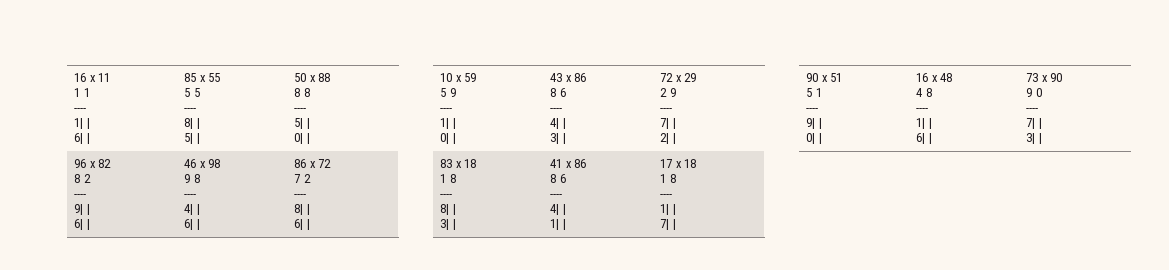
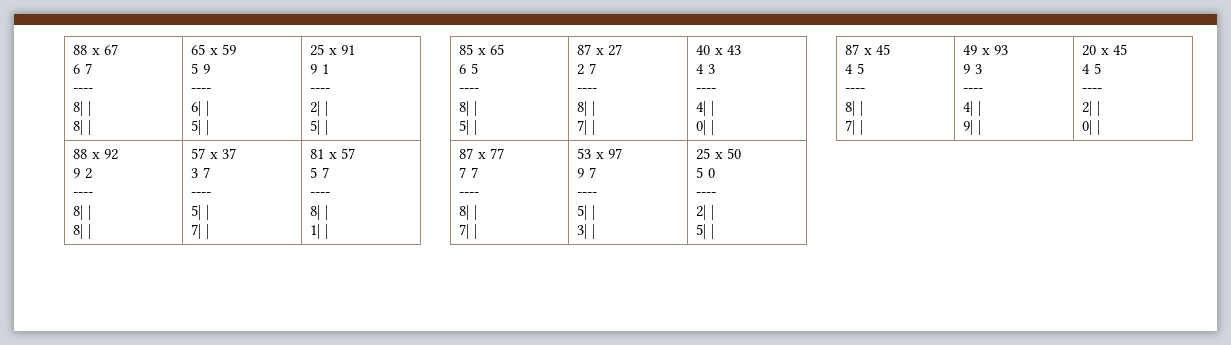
[74,73,111,82] [74,88,90,97] [74,108,87,112] [74,118,90,129] [74,133,90,144] [184,73,221,82] [184,88,191,97] 16 x 11 // 1 1 // ---- // 1| | // 6| | | 85 x 55 // 5 -> [73,44,119,55] [73,63,92,74] [73,88,94,93] [73,101,91,116] [73,120,91,135] [191,44,237,55] [191,63,210,74] [191,88,212,93] [191,101,209,116] [191,120,209,135] [310,44,356,56] [310,64,329,74] [310,88,331,93] [310,101,328,116] [310,120,328,135] [73,149,119,160] [73,168,92,179] [73,192,94,197] [73,205,91,220] [73,224,91,239] [191,148,237,159] [191,167,210,178] [191,192,212,197] [191,205,209,220] [191,224,209,239] [310,148,356,159] [310,167,329,178] [310,192,331,197] [310,205,328,220] [310,224,328,239] [459,44,505,55] [459,64,467,74] 88 x 67 // 6 7 // ---- // 8| | // 8| | | 65 x 59 // 5 9 // ---- // 6| | // 5| | | 25 x 91 // 9 1 // ---- // 2| | // 5| | // 88 x 92 // 9 2 // ---- // 8| | // 8| | | 57 x 37 // 3 7 // ---- // 5| | // 7| | | 81 x 57 // 5 7 // ---- // 8| | // 1| | // 85 x 65 // 6
[294,73,331,82] [294,88,310,97] [294,108,307,112] [294,118,310,129] [294,133,310,144] [74,159,112,168] [74,174,91,183] [74,194,87,198] [74,204,90,215] [74,219,90,230] [184,159,221,168] [184,174,200,183] [184,194,197,198] [184,204,200,215] [184,219,200,230] [294,159,332,168] [294,174,311,183] [294,194,307,198] [294,204,310,215] [294,219,310,230] [440,73,477,82] [440,88,456,97] [440,108,453,112] [440,118,456,129] [440,133,456,144] [550,73,587,82] [550,88,566,97] [550,108,563,112] [550,118,566,129] [550,133,566,144] [660,73,697,82] [660,88,676,97] [660,108,673,112] [660,118,676,129] [660,133,676,144] [440,159,477,168] [440,174,456,183] [440,194,453,198] [440,204,456,215] [440,219,456,230] [550,159,587,168] [550,174,566,183] [550,194,563,198] [550,204,566,215] [550,219,566,230] [660,159,697,168] [660,174,676,183] [660,194,673,198] [660,204,676,215] [660,219,676,230] [806,73,843,82] [806,88,822,97] [806,108,819,112] [806,118,822,129] [806,133,822,144] [916,73,953,82] [916,88,932,97] [916,108,929,112] [916,118,932,129] [916,133,932,144] [1026,73,1063,82] [1026,88,1042,97] [1026,108,1039,112] [1026,118,1042,129] [1026,133,1036,144] 50 x 88 // 8 8 // ---- // 5| | // 0| | // 96 x 82 // 8 2 // ---- // 9| | // 6| | | 46 x 98 // 9 8 // ---- // 4| | // 6| | | 86 x 72 // 7 2 // ---- // 8| | // 6| | // 10 x 59 // 5 9 // ---- // 1| | // 0| | | 43 x 86 // 8 6 // ---- // 4| | // 3| | | 72 x 29 // 2 9 // ---- // 7| | // 2| | // 83 x 18 // 1 8 // ---- // 8| | // 3| | | 41 x 86 // 8 6 // ---- // 4| | // 1| | | 17 x 18 // 1 8 // ---- // 1| | // 7| | // 90 x 51 // 5 1 // ---- // 9| | // 0| | | 16 x 48 // 4 8 // ---- // 1| | // 6| | | 73 x 90 // 9 0 // ---- // 7| | // 3| -> [577,44,623,56] [577,63,596,75] [577,88,598,93] [577,101,595,116] [577,120,595,135] [696,45,742,55] [696,64,715,74] [696,88,717,93] [696,101,714,116] [696,120,714,135] [459,148,505,159] [459,167,478,178] [459,192,480,197] [459,205,477,220] [459,224,477,239] [577,148,623,159] [577,167,596,178] [577,192,598,197] [577,205,595,220] [577,224,595,239] [696,148,742,160] [696,167,715,178] [696,192,717,197] [696,205,714,220] [696,224,714,239] [845,44,891,55] [845,63,864,74] [845,88,866,93] [845,101,863,116] [845,120,863,135] [963,45,1009,55] [963,64,982,74] [963,88,984,93] [963,101,981,116] [963,120,981,135] [1082,44,1128,56] [1082,63,1101,74] [1082,88,1103,93] [1082,101,1100,116] [1082,120,1093,135] 87 x 27 // 2 7 // ---- // 8| | // 7| | | 40 x 43 // 4 3 // ---- // 4| | // 0| | // 87 x 77 // 7 7 // ---- // 8| | // 7| | | 53 x 97 // 9 7 // ---- // 5| | // 3| | | 25 x 50 // 5 0 // ---- // 2| | // 5| | // 87 x 45 // 4 5 // ---- // 8| | // 7| | | 49 x 93 // 9 3 // ---- // 4| | // 9| | | 20 x 45 // 4 5 // ---- // 2| | // 0|

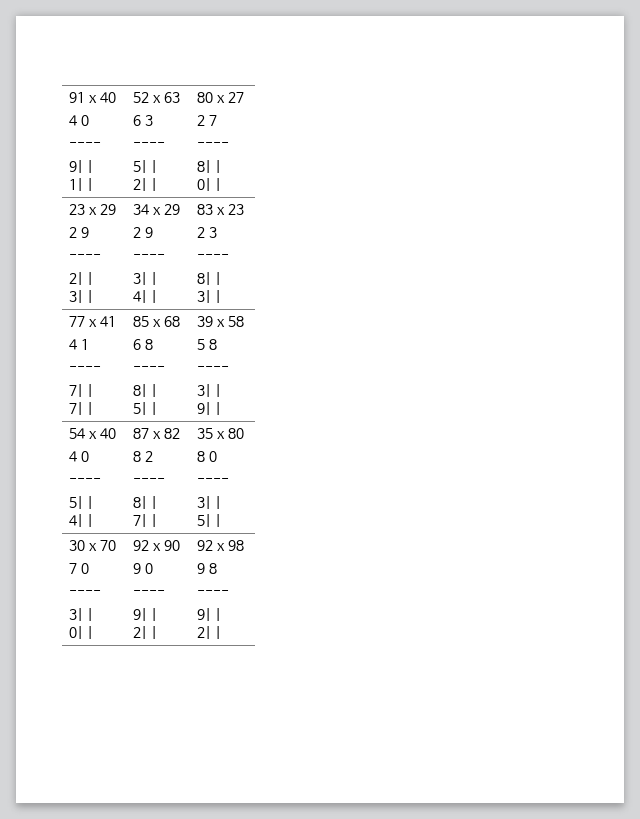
[73,44,119,55] [73,63,92,74] [73,88,94,93] [73,101,91,116] [73,120,91,135] [191,44,237,55] [191,63,210,74] [191,88,212,93] [191,101,209,116] [191,120,209,135] [310,44,356,56] [310,64,329,74] [310,88,331,93] [310,101,328,116] [310,120,328,135] [73,149,119,160] [73,168,92,179] [73,192,94,197] [73,205,91,220] [73,224,91,239] [191,148,237,159] [191,167,210,178] [191,192,212,197] [191,205,209,220] [191,224,209,239] [310,148,356,159] [310,167,329,178] [310,192,331,197] [310,205,328,220] [310,224,328,239] [459,44,505,55] [459,63,478,74] [459,88,480,93] [459,101,477,116] [459,120,477,135] [577,44,592,55] 88 x 67 // 6 7 // ---- // 8| | // 8| | | 65 x 59 // 5 9 // ---- // 6| | // 5| | | 25 x 91 // 9 1 // ---- // 2| | // 5| | // 88 x 92 // 9 2 // ---- // 8| | // 8| | | 57 x 37 // 3 7 // ---- // 5| | // 7| | | 81 x 57 // 5 7 // ---- // 8| | // 1| | // 85 x 65 // 6 5 // ---- // 8| | // 5| | | 87 -> [69,92,116,103] [69,115,90,126] [69,142,102,148] [69,160,94,173] [69,178,94,191] [133,92,180,103] [133,115,154,126] [133,142,166,148] [133,160,158,173] [133,178,158,191] [197,92,214,103] 91 x 40 // 4 0 // ---- // 9| | // 1| | | 52 x 63 // 6 3 // ---- // 5| | // 2| | | 80
[577,120,595,135] [696,45,742,55] [696,64,715,74] [696,88,717,93] [696,101,714,116] [696,120,714,135] [459,148,505,159] [459,167,478,178] [459,192,480,197] [459,205,477,220] [459,224,477,239] [577,148,623,159] [577,167,596,178] [577,192,598,197] [577,205,595,220] [577,224,595,239] [696,148,742,160] [696,167,715,178] [696,192,717,197] [696,205,714,220] [696,224,714,239] [845,44,891,55] [845,63,864,74] [845,88,866,93] [845,101,863,116] [845,120,863,135] [963,45,1009,55] [963,64,982,74] [963,88,984,93] [963,101,981,116] [963,120,981,135] [1082,44,1128,56] [1082,63,1101,74] [1082,88,1103,93] [1082,101,1100,116] [1082,120,1093,135] 7| | | 40 x 43 // 4 3 // ---- // 4| | // 0| | // 87 x 77 // 7 7 // ---- // 8| | // 7| | | 53 x 97 // 9 7 // ---- // 5| | // 3| | | 25 x 50 // 5 0 // ---- // 2| | // 5| | // 87 x 45 // 4 5 // ---- // 8| | // 7| | | 49 x 93 // 9 3 // ---- // 4| | // 9| | | 20 x 45 // 4 5 // ---- // 2| | // 0| -> [197,178,222,191] [69,204,116,215] [69,227,90,238] [69,254,102,260] [69,272,94,285] [69,290,94,303] [133,204,180,215] [133,227,154,238] [133,254,166,260] [133,272,158,285] [133,290,158,303] [197,204,244,215] [197,227,218,238] [197,254,230,260] [197,272,222,285] [197,290,222,303] [69,316,116,327] [69,339,90,350] [69,366,102,372] [69,384,94,397] [69,402,94,415] [133,316,180,327] [133,339,154,350] [133,366,166,372] [133,384,158,397] [133,402,158,415] [197,316,244,327] [197,339,218,350] [197,366,230,372] [197,384,222,397] [197,402,222,415] [69,428,116,439] [69,451,90,462] [69,478,102,484] [69,496,94,509] [69,514,94,527] [133,428,180,439] [133,451,154,462] [133,478,166,484] [133,496,158,509] [133,514,158,527] [197,428,244,439] [197,451,218,462] [197,478,230,484] [197,496,222,509] [197,514,222,527] [69,540,116,551] [69,563,90,574] [69,590,102,596] [69,608,94,621] [69,626,94,639] [133,540,180,551] [133,563,154,574] [133,590,166,596] [133,608,158,621] [133,626,158,639] [197,540,244,551] [197,563,218,574] [197,590,230,596] [197,608,222,621] [197,626,212,639] 0| | // 23 x 29 // 2 9 // ---- // 2| | // 3| | | 34 x 29 // 2 9 // ---- // 3| | // 4| | | 83 x 23 // 2 3 // ---- // 8| | // 3| | // 77 x 41 // 4 1 // ---- // 7| | // 7| | | 85 x 68 // 6 8 // ---- // 8| | // 5| | | 39 x 58 // 5 8 // ---- // 3| | // 9| | // 54 x 40 // 4 0 // ---- // 5| | // 4| | | 87 x 82 // 8 2 // ---- // 8| | // 7| | | 35 x 80 // 8 0 // ---- // 3| | // 5| | // 30 x 70 // 7 0 // ---- // 3| | // 0| | | 92 x 90 // 9 0 // ---- // 9| | // 2| | | 92 x 98 // 9 8 // ---- // 9| | // 2|

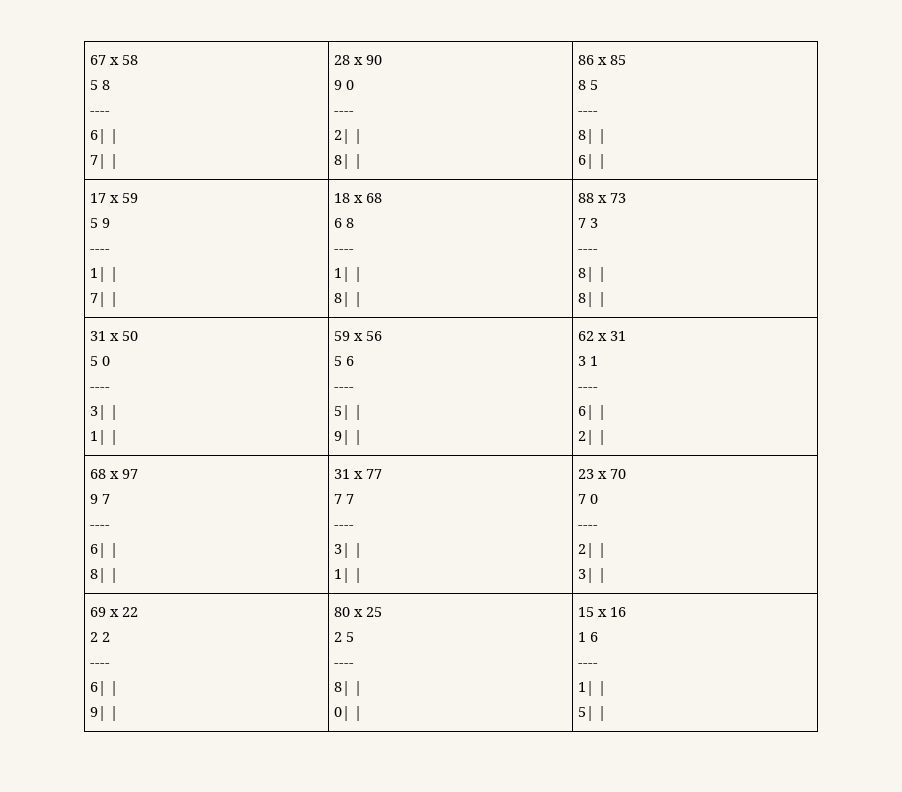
[69,92,116,103] [69,115,90,126] [69,142,102,148] [69,160,94,173] [69,178,94,191] [133,92,180,103] [133,115,154,126] [133,142,166,148] [133,160,158,173] [133,178,148,191] 91 x 40 // 4 0 // ---- // 9| | // 1| | | 52 x 63 // 6 3 // ---- // 5| | // 2| -> [90,55,139,65] [90,80,111,90] [90,111,111,115] [90,129,119,144] [90,154,119,169] [334,55,383,65] [334,80,355,90] [334,111,355,115] [334,129,363,144] [334,154,363,169] [578,55,627,65] [578,80,599,90] [578,111,599,115] [578,129,607,144] [578,154,607,169] [90,193,139,203] [90,218,111,228] [90,249,111,253] [90,267,119,282] [90,292,119,307] [334,193,383,203] [334,218,355,228] [334,249,355,253] [334,267,363,282] [334,292,363,307] [578,193,627,203] [578,218,599,228] [578,249,599,253] [578,267,607,282] [578,292,607,307] [90,331,139,341] [90,356,111,366] [90,387,111,391] [90,405,119,420] [90,430,119,445] [334,331,383,341] [334,356,355,366] [334,387,355,391] [334,405,363,420] [334,430,363,445] [578,331,627,341] [578,356,599,366] [578,387,599,391] [578,405,607,420] [578,430,607,445] [90,469,139,479] [90,494,111,504] [90,525,111,529] [90,543,119,558] [90,568,119,583] [334,469,383,479] [334,494,355,504] [334,525,355,529] [334,543,363,558] [334,568,363,583] [578,469,627,479] [578,494,599,504] [578,525,599,529] [578,543,607,558] [578,568,607,583] [90,607,139,617] [90,632,111,642] [90,663,111,667] [90,681,119,696] [90,706,107,721] 67 x 58 // 5 8 // ---- // 6| | // 7| | | 28 x 90 // 9 0 // ---- // 2| | // 8| | | 86 x 85 // 8 5 // ---- // 8| | // 6| | // 17 x 59 // 5 9 // ---- // 1| | // 7| | | 18 x 68 // 6 8 // ---- // 1| | // 8| | | 88 x 73 // 7 3 // ---- // 8| | // 8| | // 31 x 50 // 5 0 // ---- // 3| | // 1| | | 59 x 56 // 5 6 // ---- // 5| | // 9| | | 62 x 31 // 3 1 // ---- // 6| | // 2| | // 68 x 97 // 9 7 // ---- // 6| | // 8| | | 31 x 77 // 7 7 // ---- // 3| | // 1| | | 23 x 70 // 7 0 // ---- // 2| | // 3| | // 69 x 22 // 2 2 // ---- // 6| | // 9|
[227,92,244,103] [197,115,218,126] 27 // 2 7 -> [366,607,383,617] [334,632,355,642] 25 // 2 5
[69,204,116,215] [69,227,90,238] [69,254,102,260] [69,272,94,285] [69,290,94,303] [133,204,180,215] [133,227,154,238] [133,254,166,260] [133,272,158,285] [133,290,158,303] [197,204,244,215] [197,227,218,238] [197,254,230,260] [197,272,222,285] [197,290,222,303] [69,316,116,327] [69,339,90,350] [69,366,102,372] [69,384,94,397] [69,402,94,415] [133,316,180,327] [133,339,154,350] [133,366,166,372] [133,384,158,397] [133,402,158,415] [197,316,244,327] [197,339,218,350] [197,366,230,372] [197,384,222,397] [197,402,222,415] [69,428,116,439] [69,451,90,462] [69,478,102,484] [69,496,94,509] [69,514,94,527] [133,428,180,439] [133,451,154,462] [133,478,166,484] [133,496,158,509] [133,514,158,527] [197,428,244,439] [197,451,218,462] [197,478,230,484] [197,496,222,509] [197,514,222,527] [69,540,116,551] [69,563,90,574] [69,590,102,596] [69,608,94,621] [69,626,94,639] [133,540,180,551] [133,563,154,574] [133,590,166,596] [133,608,158,621] [133,626,158,639] [197,540,244,551] [197,563,218,574] [197,590,230,596] [197,608,222,621] [197,626,212,639] // 23 x 29 // 2 9 // ---- // 2| | // 3| | | 34 x 29 // 2 9 // ---- // 3| | // 4| | | 83 x 23 // 2 3 // ---- // 8| | // 3| | // 77 x 41 // 4 1 // ---- // 7| | // 7| | | 85 x 68 // 6 8 // ---- // 8| | // 5| | | 39 x 58 // 5 8 // ---- // 3| | // 9| | // 54 x 40 // 4 0 // ---- // 5| | // 4| | | 87 x 82 // 8 2 // ---- // 8| | // 7| | | 35 x 80 // 8 0 // ---- // 3| | // 5| | // 30 x 70 // 7 0 // ---- // 3| | // 0| | | 92 x 90 // 9 0 // ---- // 9| | // 2| | | 92 x 98 // 9 8 // ---- // 9| | // 2| -> [578,607,627,617] [578,632,599,642] [578,663,599,667] [578,681,607,696] [578,706,595,721] | 15 x 16 // 1 6 // ---- // 1| | // 5|

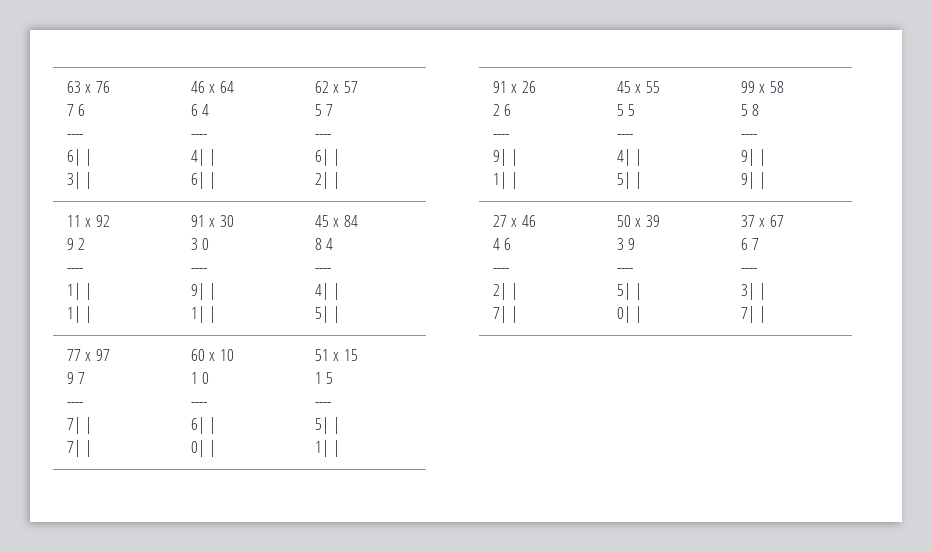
[90,55,139,65] [90,80,111,90] [90,111,111,115] [90,129,119,144] [90,154,119,169] [334,55,383,65] [334,80,355,90] [334,111,355,115] [334,129,363,144] [334,154,363,169] [578,55,627,65] [578,80,599,90] [578,111,599,115] [578,129,607,144] [578,154,607,169] [90,193,139,203] [90,218,111,228] [90,249,111,253] [90,267,119,282] [90,292,119,307] [334,193,383,203] [334,218,355,228] [334,249,355,253] [334,267,363,282] [334,292,363,307] [578,193,627,203] [578,218,599,228] [578,249,599,253] [578,267,607,282] [578,292,607,307] [90,331,139,341] [90,356,111,366] [90,387,111,391] [90,405,119,420] [90,430,119,445] [334,331,383,341] [334,356,355,366] [334,387,355,391] [334,405,363,420] [334,430,351,445] 67 x 58 // 5 8 // ---- // 6| | // 7| | | 28 x 90 // 9 0 // ---- // 2| | // 8| | | 86 x 85 // 8 5 // ---- // 8| | // 6| | // 17 x 59 // 5 9 // ---- // 1| | // 7| | | 18 x 68 // 6 8 // ---- // 1| | // 8| | | 88 x 73 // 7 3 // ---- // 8| | // 8| | // 31 x 50 // 5 0 // ---- // 3| | // 1| | | 59 x 56 // 5 6 // ---- // 5| | // 9| -> [66,81,110,93] [66,104,86,116] [66,134,83,139] [66,149,93,166] [66,172,93,189] [190,81,234,93] [190,104,210,116] [190,134,207,139] [190,149,217,166] [190,172,205,189] 63 x 76 // 7 6 // ---- // 6| | // 3| | | 46 x 64 // 6 4 // ---- // 4| | // 6|
[610,331,627,341] [578,356,599,366] 31 // 3 1 -> [343,81,358,93] [314,104,334,116] 57 // 5 7
[90,469,107,479] 68 -> [66,215,110,227] [66,238,86,250] [66,268,83,273] [66,283,93,300] [66,306,93,323] [190,215,234,227] [190,238,210,250] [190,268,207,273] [190,283,217,300] [190,306,217,323] [314,215,358,227] [314,238,334,250] [314,268,331,273] [314,283,341,300] [314,306,341,323] [66,349,81,361] 11 x 92 // 9 2 // ---- // 1| | // 1| | | 91 x 30 // 3 0 // ---- // 9| | // 1| | | 45 x 84 // 8 4 // ---- // 4| | // 5| | // 77
[90,543,119,558] [90,568,119,583] [334,469,383,479] [334,494,343,504] // 6| | // 8| | | 31 x 77 // 7 -> [66,417,93,434] [66,440,93,457] [190,349,234,361] [190,372,210,384] [190,402,207,407] [190,417,217,434] [190,440,217,457] [314,349,358,361] [314,372,334,384] [314,402,331,407] [314,417,341,434] [314,440,341,457] [492,81,536,93] [492,104,512,116] [492,134,509,139] [492,149,519,166] [492,172,519,189] [616,81,660,93] [616,104,636,116] [616,134,633,139] [616,149,643,166] [616,172,643,189] [740,81,784,93] [740,104,760,116] [740,134,757,139] [740,149,767,166] [740,172,767,189] [492,215,536,227] [492,238,512,250] [492,268,509,273] [492,283,519,300] [492,306,519,323] [616,215,660,227] [616,238,636,250] [616,268,633,273] [616,283,643,300] [616,306,643,323] [740,215,784,227] [740,238,748,250] // 7| | // 7| | | 60 x 10 // 1 0 // ---- // 6| | // 0| | | 51 x 15 // 1 5 // ---- // 5| | // 1| | // 91 x 26 // 2 6 // ---- // 9| | // 1| | | 45 x 55 // 5 5 // ---- // 4| | // 5| | | 99 x 58 // 5 8 // ---- // 9| | // 9| | // 27 x 46 // 4 6 // ---- // 2| | // 7| | | 50 x 39 // 3 9 // ---- // 5| | // 0| | | 37 x 67 // 6
[334,568,363,583] [578,469,627,479] [578,494,599,504] [578,525,599,529] [578,543,607,558] [578,568,607,583] [90,607,139,617] [90,632,111,642] [90,663,111,667] [90,681,119,696] [90,706,119,721] [334,607,383,617] [334,632,355,642] [334,663,355,667] [334,681,363,696] [334,706,363,721] [578,607,627,617] [578,632,599,642] [578,663,599,667] [578,681,607,696] [578,706,607,721] 1| | | 23 x 70 // 7 0 // ---- // 2| | // 3| | // 69 x 22 // 2 2 // ---- // 6| | // 9| | | 80 x 25 // 2 5 // ---- // 8| | // 0| | | 15 x 16 // 1 6 // ---- // 1| | // 5| | -> [740,306,767,323] 7| |

